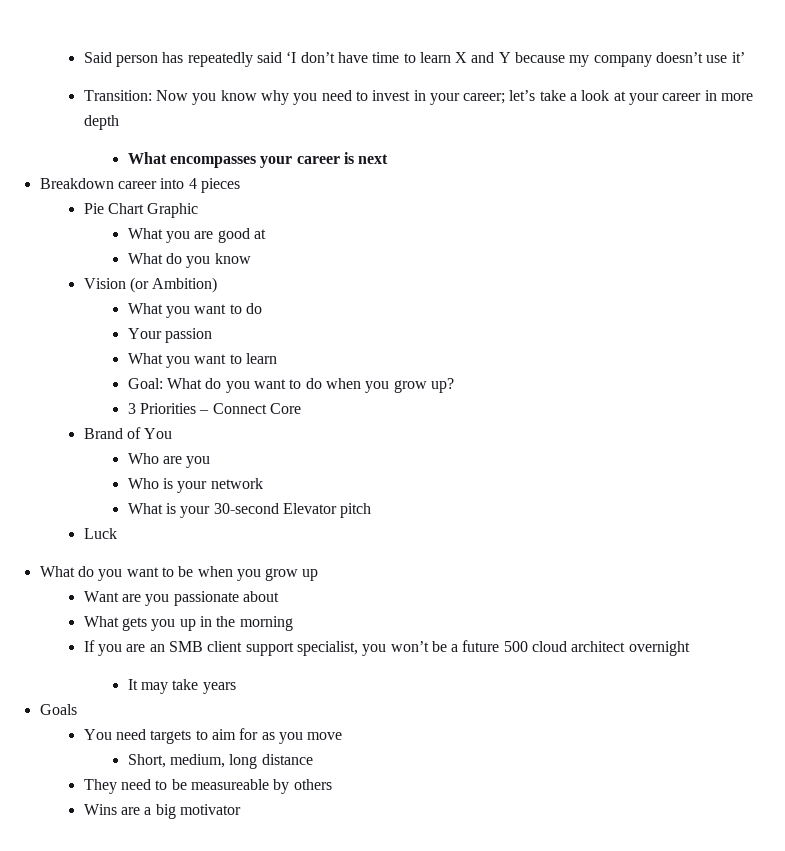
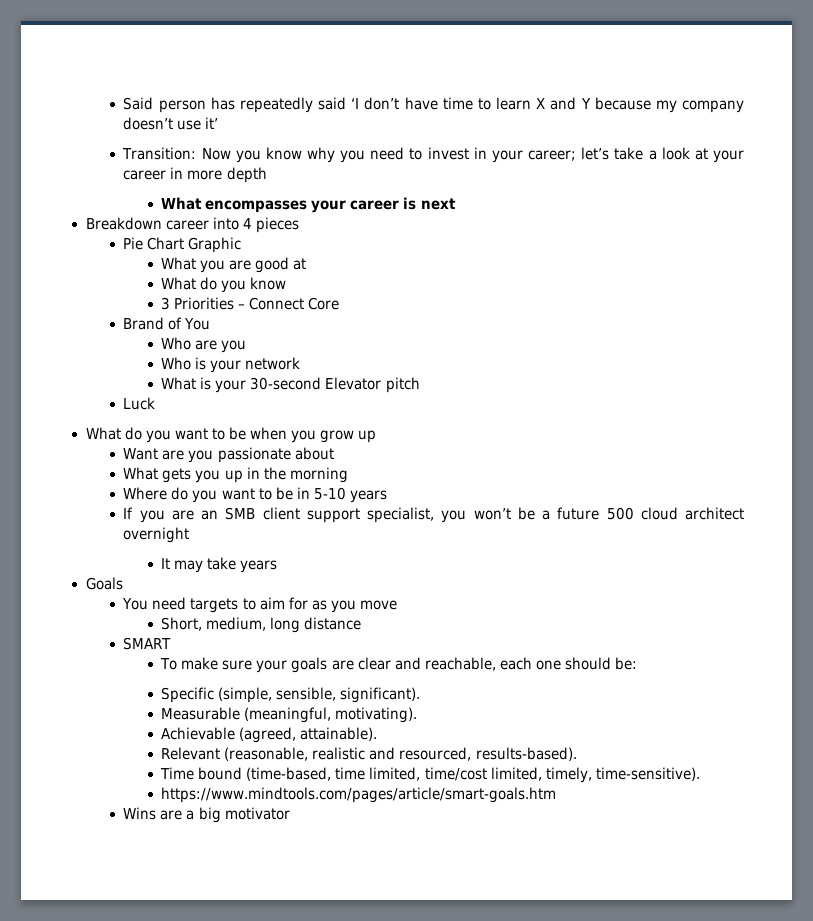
[83,277,218,293] [127,303,262,318] [127,328,213,343] [127,353,277,368] [127,378,454,393] // Vision (or Ambition) // What you want to do // Your passion // What you want to learn // Goal: What do you want to do when you grow up? -> (287, 283) none
(293, 623) none -> [123,487,387,503] // Where do you want to be in 5-10 years
[83,779,332,794] They need to be measureable by others -> [123,637,172,650] [160,657,637,673] [161,687,421,703] [161,707,418,723] [161,727,378,743] [161,747,577,761] [160,767,700,783] [161,787,557,803] SMART // To make sure your goals are clear and reachable, each one should be: // Specific (simple, sensible, significant). // Measurable (meaningful, motivating). // Achievable (agreed, attainable). // Relevant (reasonable, realistic and resourced, results-based). // Time bound (time-based, time limited, time/cost limited, timely, time-sensitive). // https://www.mindtools.com/pages/article/smart-goals.htm

